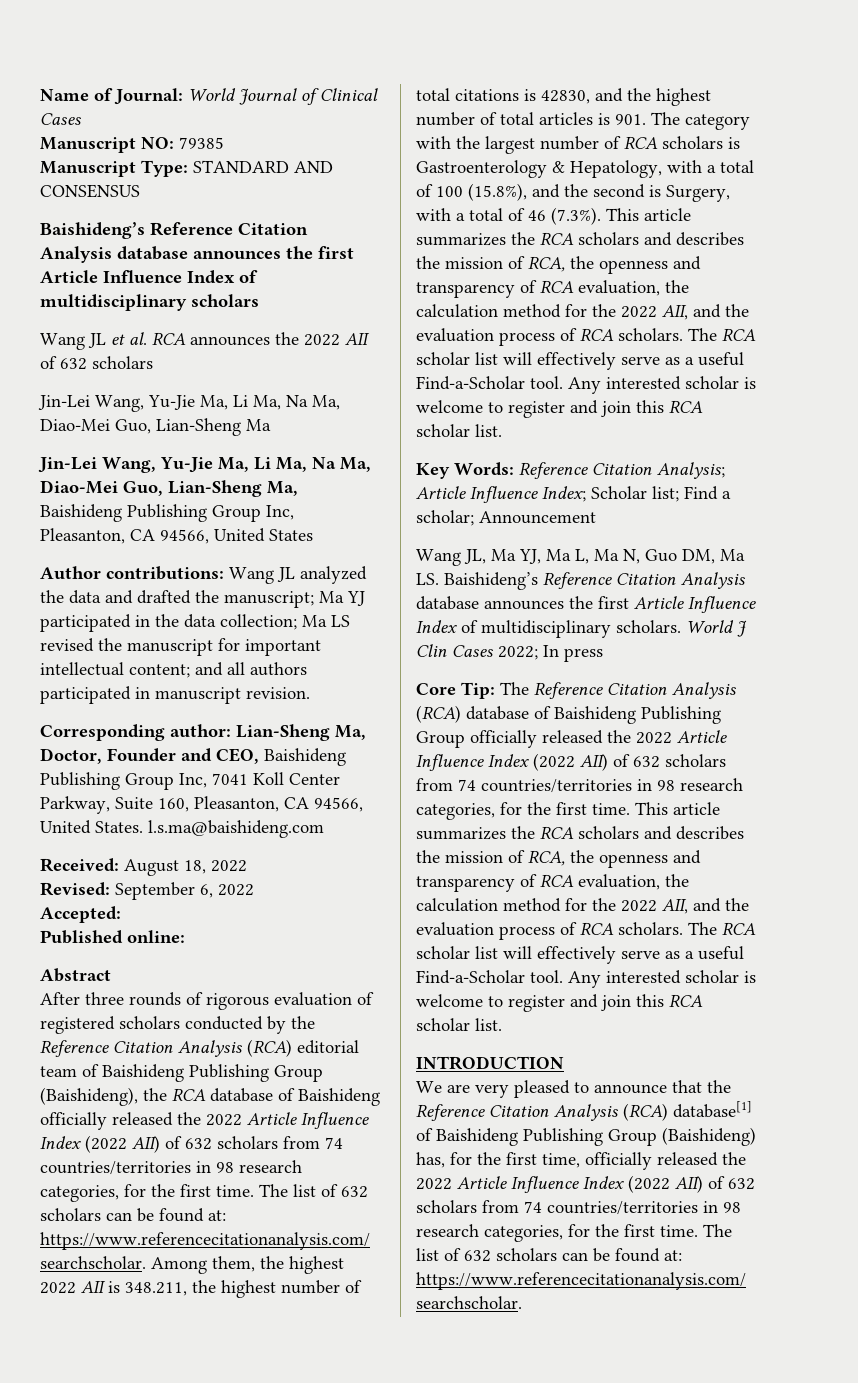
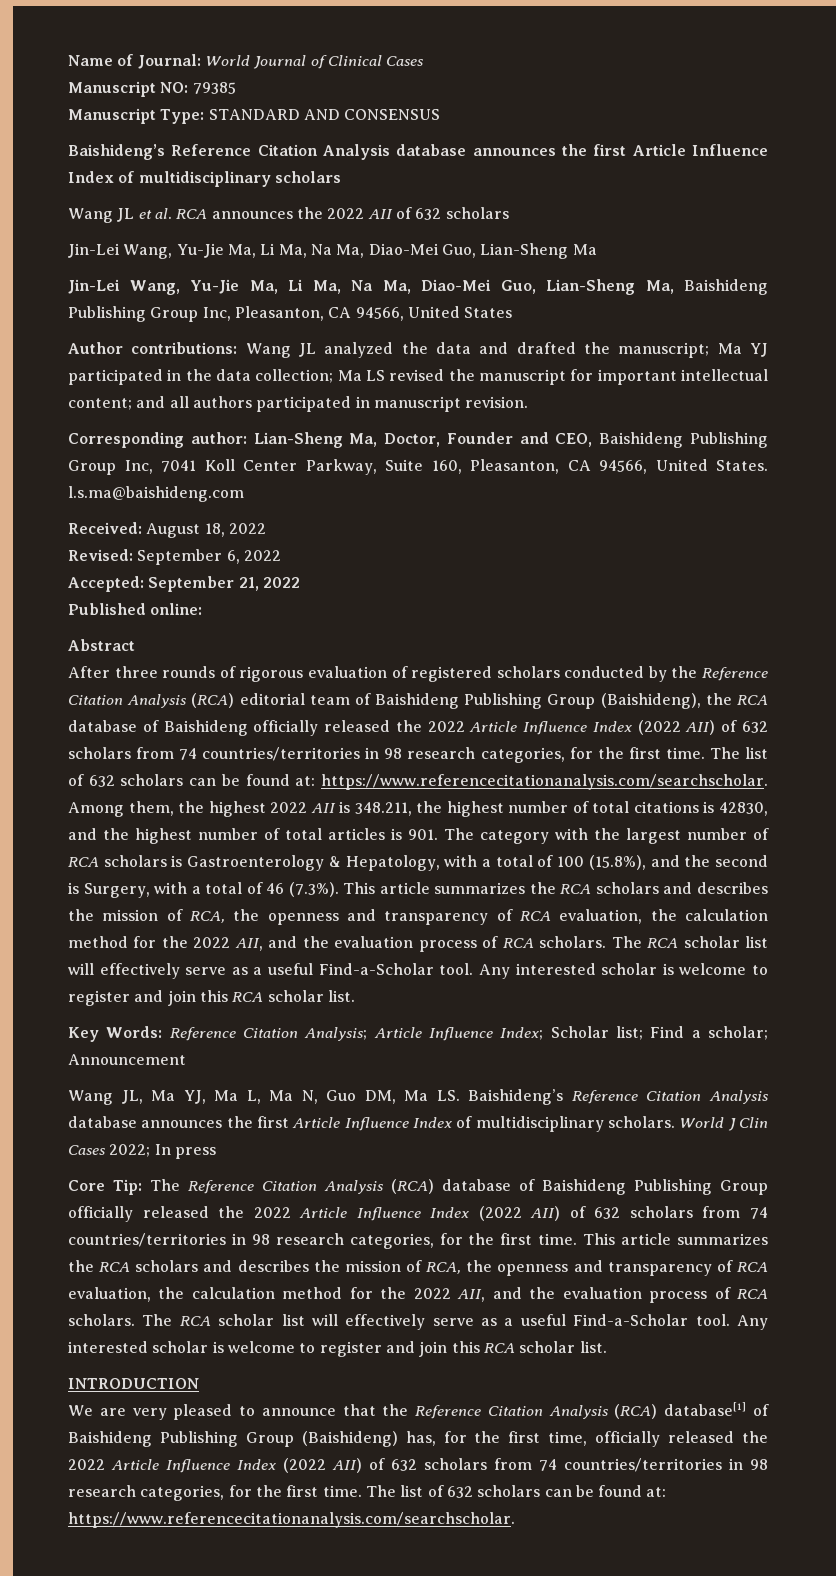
(121, 914) none -> [148,576,300,592] September 21, 2022

